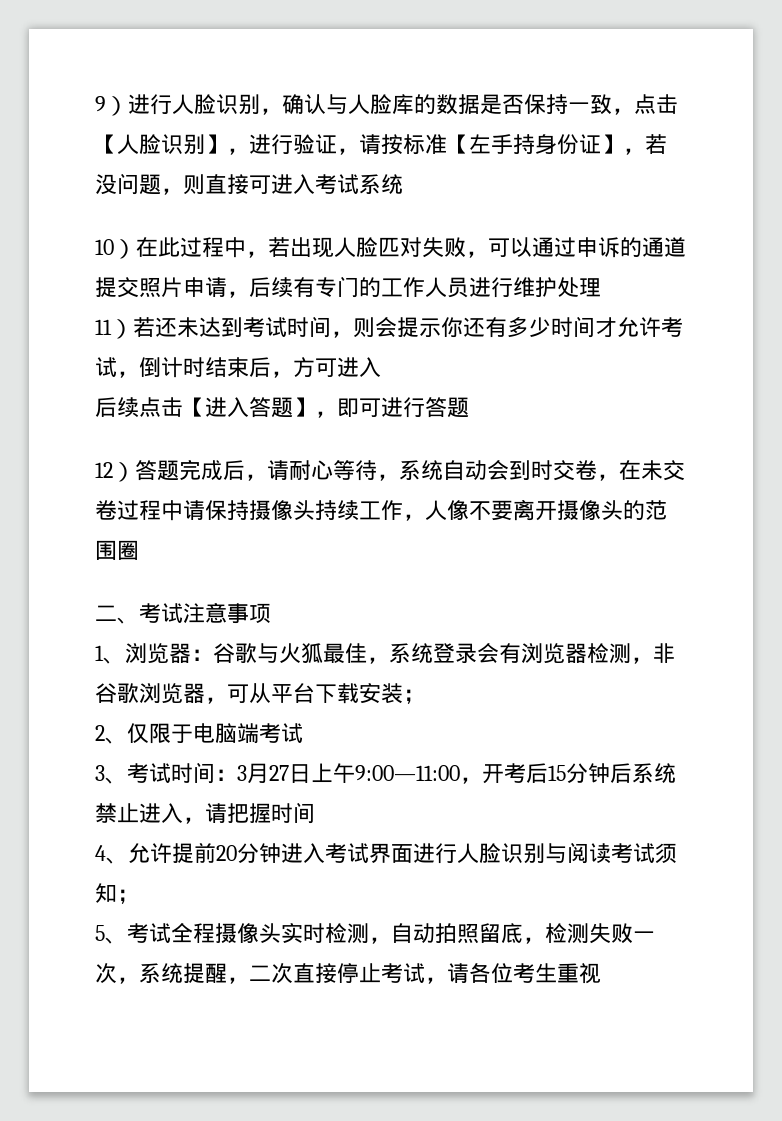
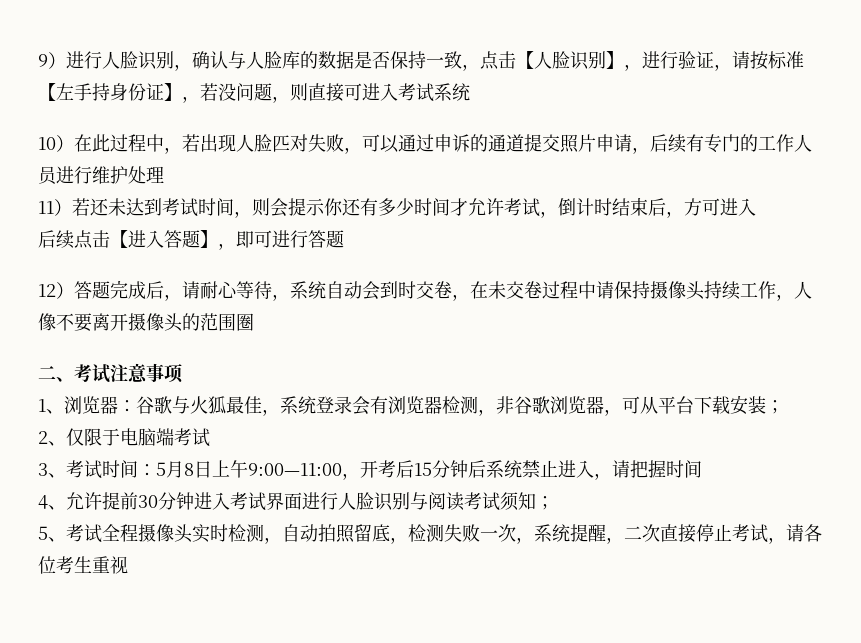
[237,763,289,784] 3月27 -> [156,461,194,478] 5月8
[216,845,237,861] 20 -> [138,495,158,508] 30

